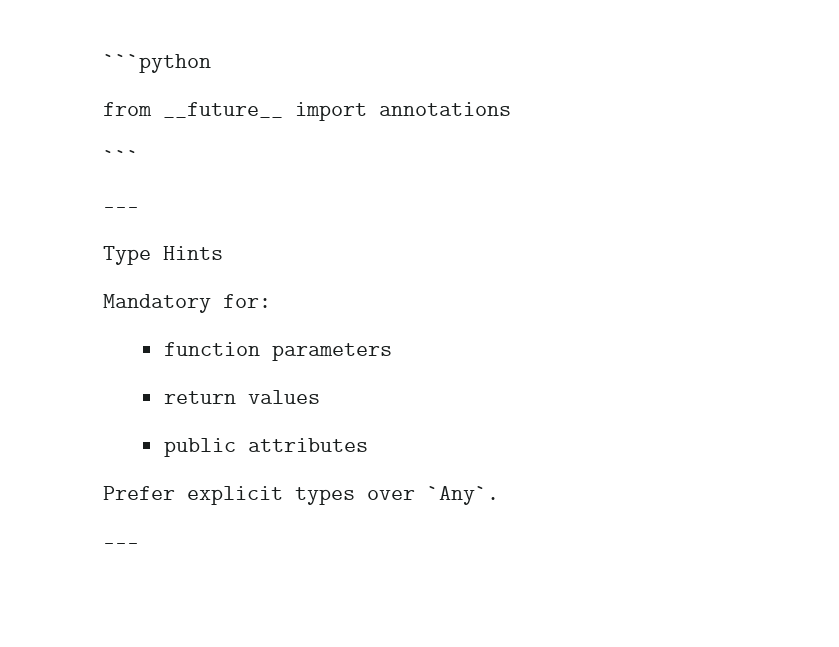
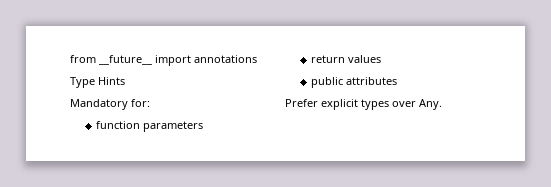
[103,54,211,73] ```python // -> (70, 59) none
[103,150,139,164] [103,207,139,212] // ``` // --- -> (257, 59) none
[427,486,499,505] [103,543,139,548] `Any`. // --- -> [419,99,442,110] Any.

